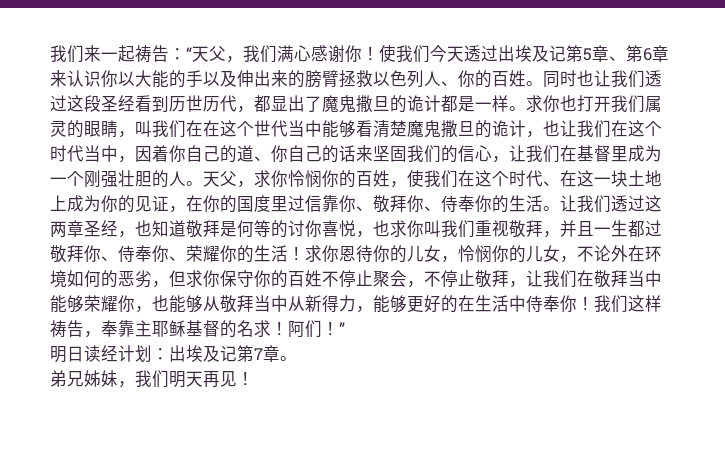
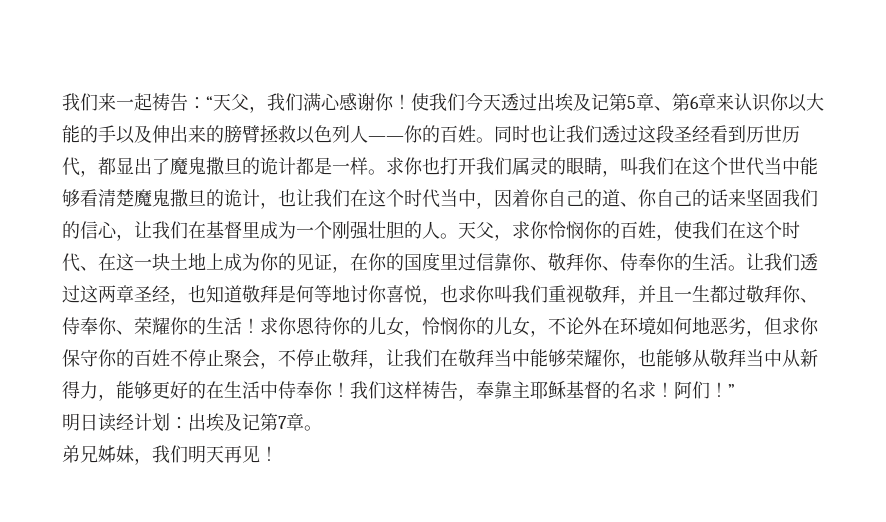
[441,81,458,86] 、 -> [368,136,404,141] ——
[203,120,220,137] 在 -> (692, 166) none
[271,220,288,238] 的 -> [332,285,350,302] 地
[101,270,118,288] 的 -> [692,317,710,334] 地

